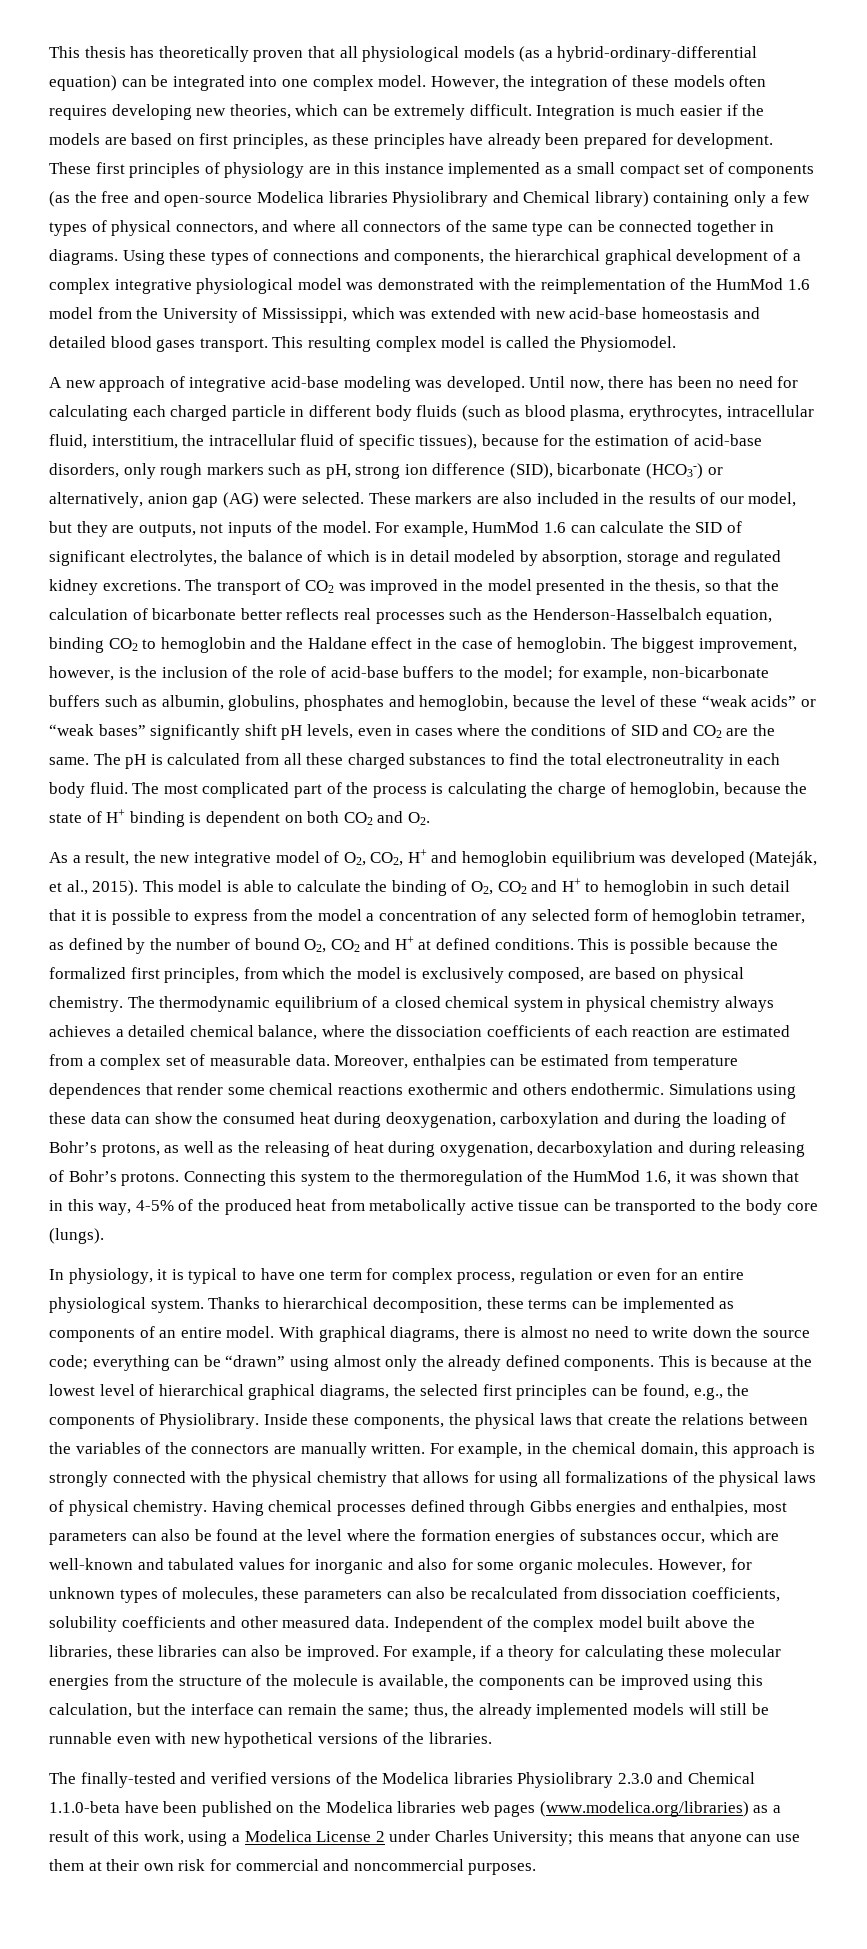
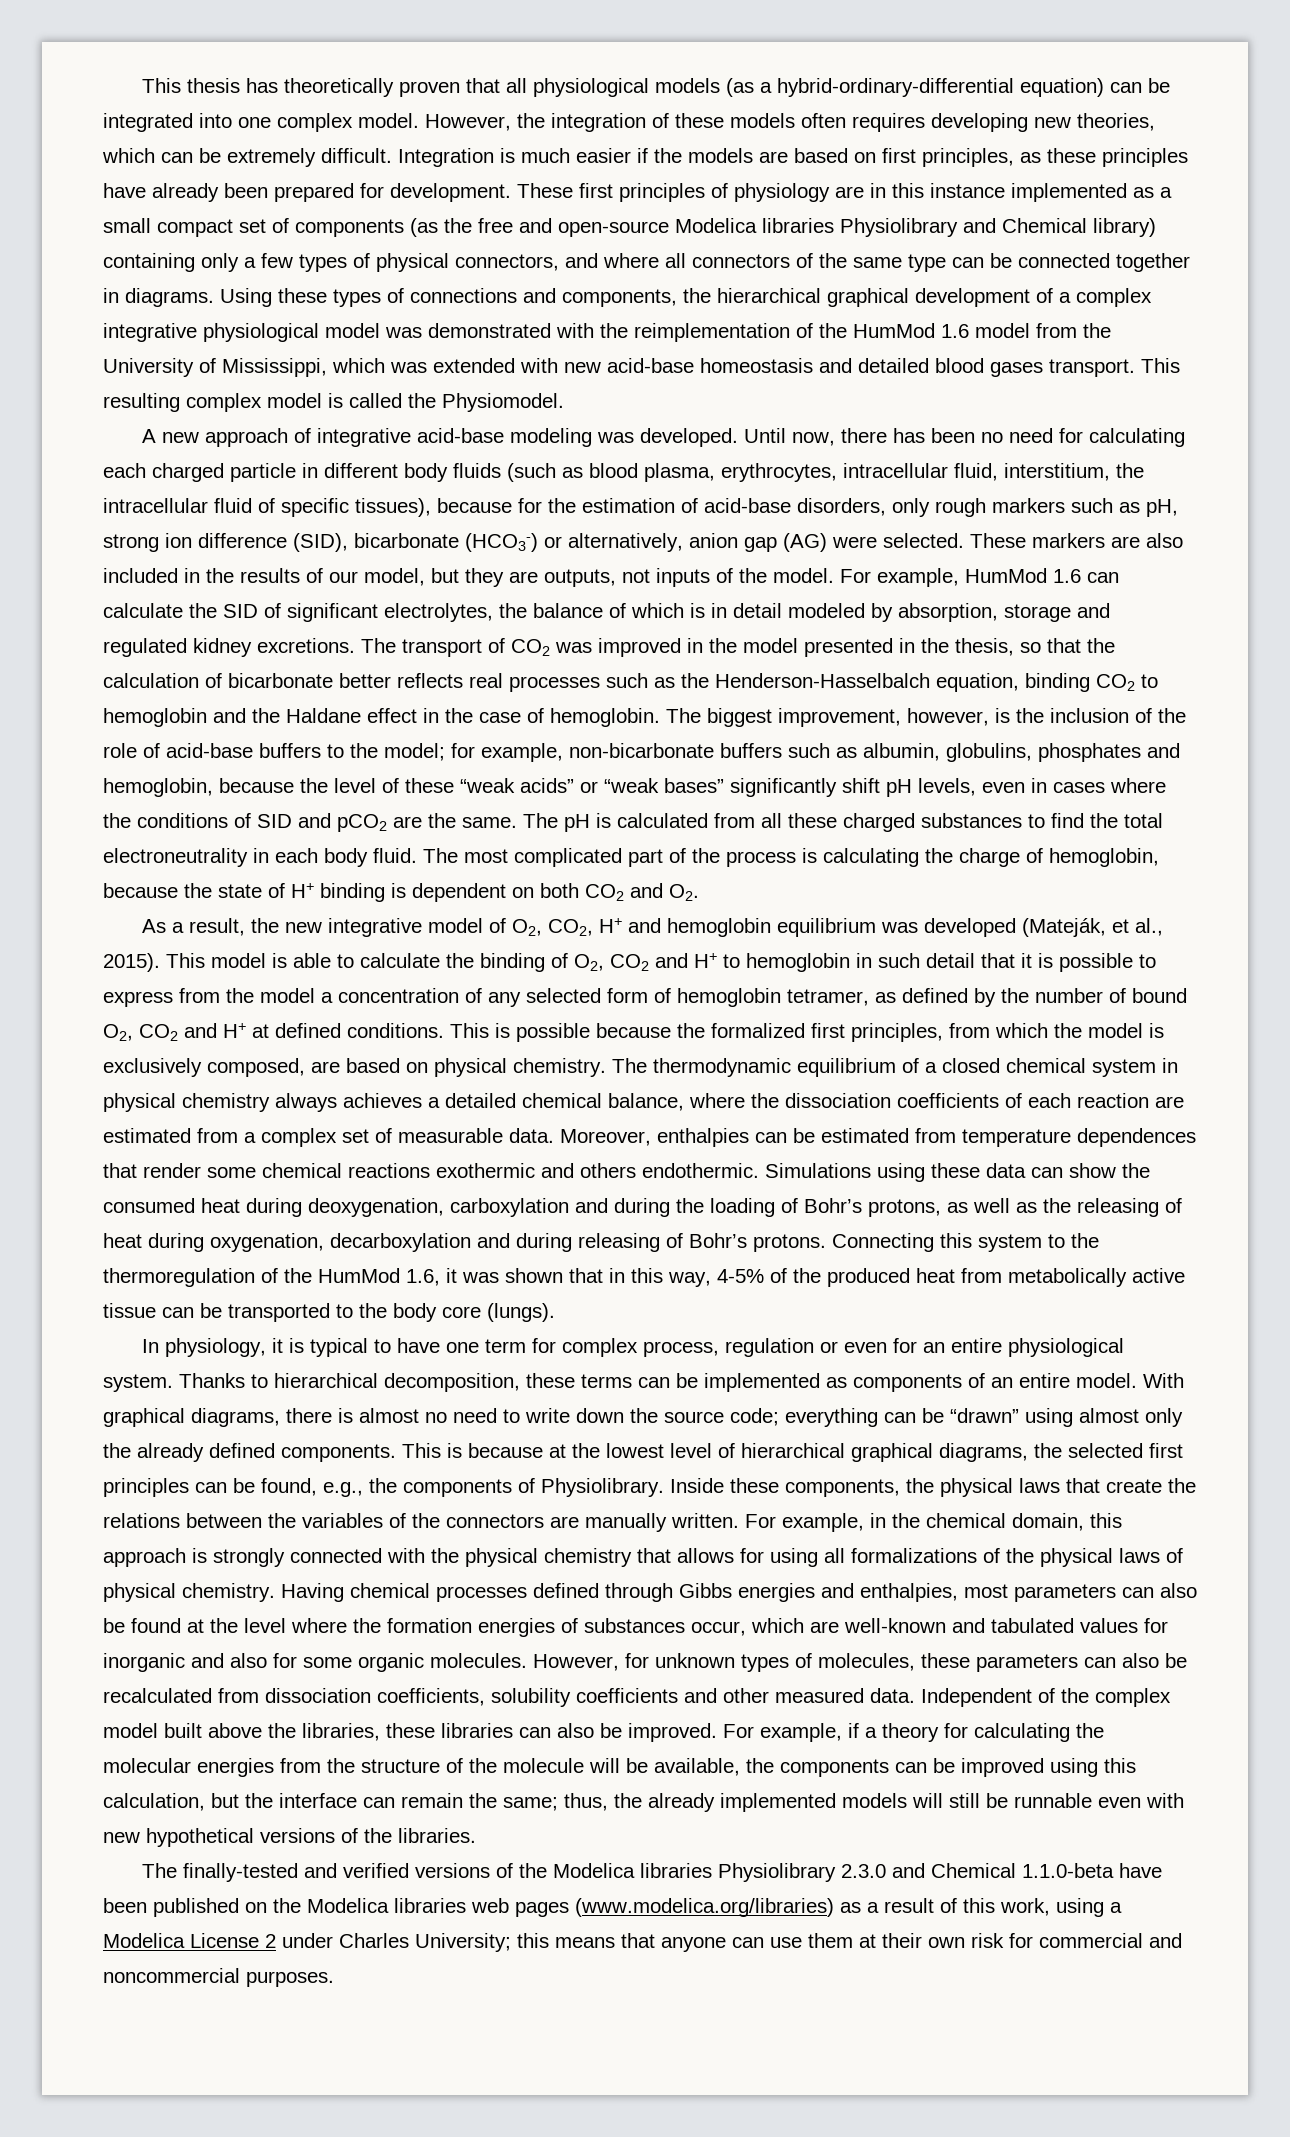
[692,725,722,738] CO2 -> [337,814,387,832] pCO2
[668,1645,706,1657] these -> [1076,1723,1104,1738] the
[362,1675,375,1686] is -> [589,1758,648,1773] will be

